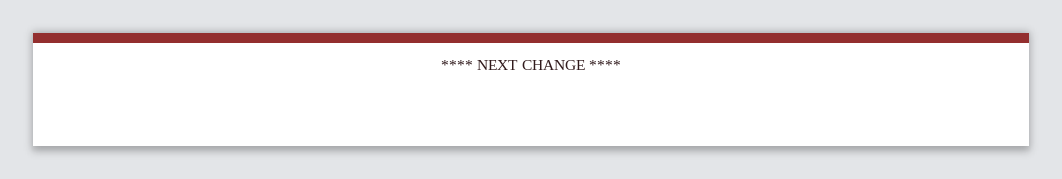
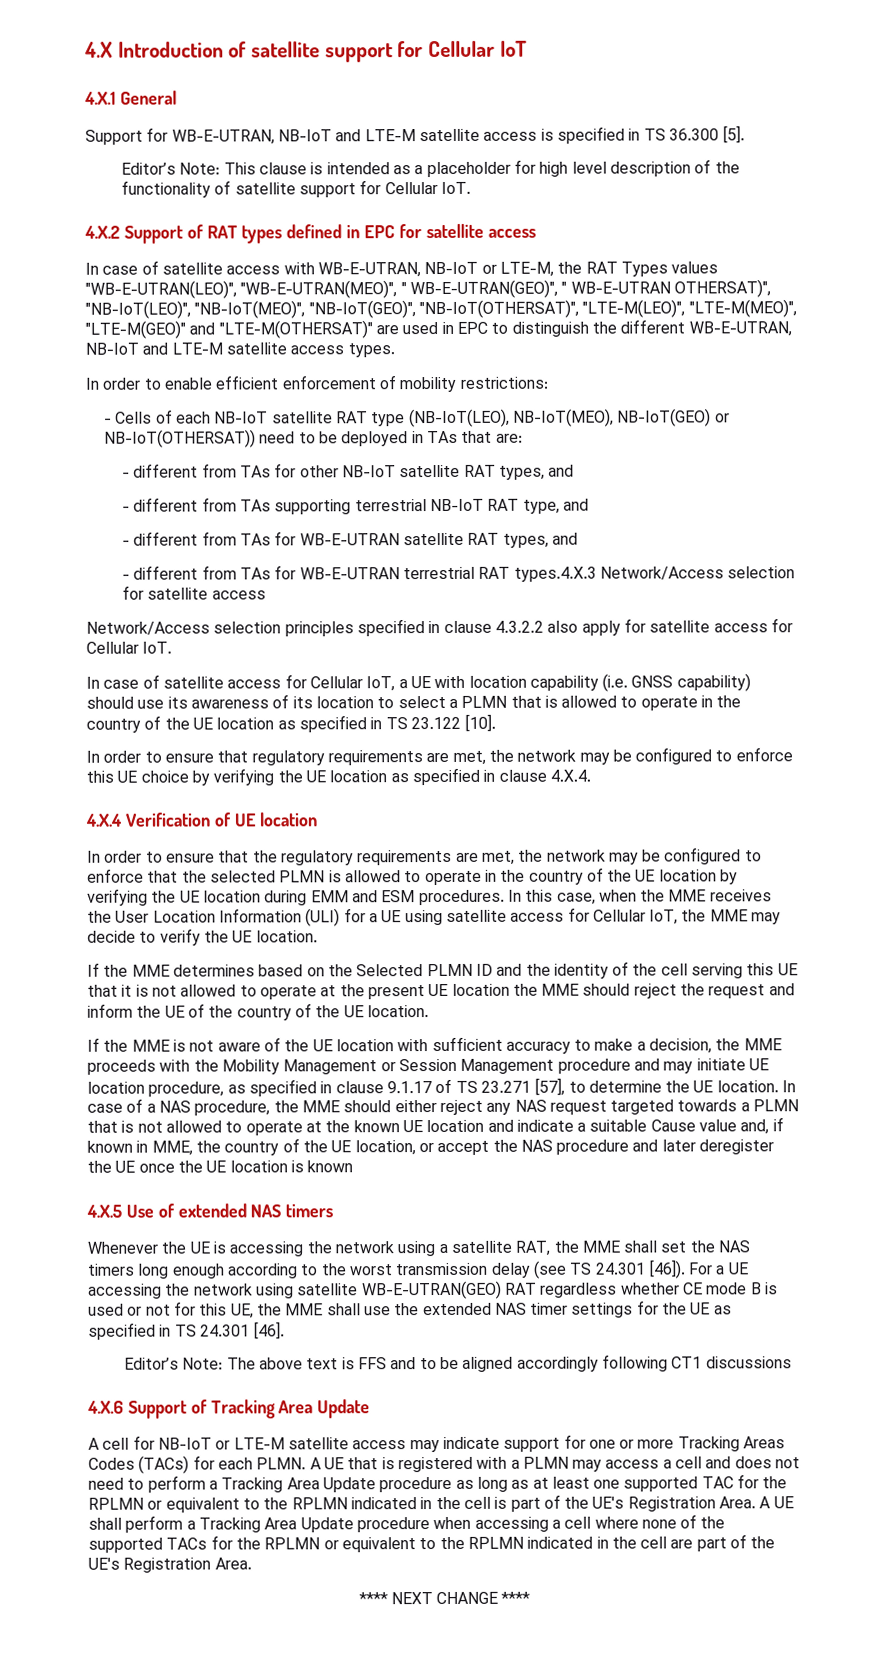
(441, 65) none -> [84,40,527,63] [84,90,177,105] [85,125,746,145] [121,159,740,178] [121,180,472,198] [84,223,536,244] [85,260,719,278] [85,279,771,299] [85,299,797,319] [85,319,792,339] [85,342,395,358] [85,375,548,393] [104,408,730,428] [104,429,523,448] [122,463,575,480] [122,497,589,515] [122,531,578,548] [122,565,796,582] [122,585,266,600] [86,618,793,637] [86,641,173,654] [86,673,751,692] [86,694,742,711] [86,713,497,733] [86,747,793,766] [86,767,591,786] [85,812,318,827] [87,847,762,866] [87,867,739,886] [87,888,772,906] [87,907,782,927] [87,928,318,946] [87,961,798,979] [87,983,795,1000] [87,1003,429,1021] [87,1036,782,1054] [87,1058,769,1075] [87,1077,797,1097] [87,1098,800,1116] [87,1117,784,1136] [87,1138,775,1156] [87,1160,354,1173] [86,1203,334,1218] [87,1240,751,1257] [87,1259,749,1279] [88,1280,778,1300] [88,1300,732,1319] [88,1321,286,1340] [124,1354,792,1372] [87,1399,371,1419] [88,1434,786,1453] [88,1455,801,1474] [88,1474,788,1493] [88,1494,794,1513] [88,1514,726,1533] [88,1534,776,1553] [88,1557,252,1573] 4.X Introduction of satellite support for Cellular IoT // 4.X.1 General // Support for WB-E-UTRAN, NB-IoT and LTE-M satellite access is specified in TS 36.300 [5]. // Editor’s Note: This clause is intended as a placeholder for high level description of the functionality of satellite support for Cellular IoT. // 4.X.2 Support of RAT types defined in EPC for satellite access // In case of satellite access with WB-E-UTRAN, NB-IoT or LTE-M, the RAT Types values "WB-E-UTRAN(LEO)", "WB-E-UTRAN(MEO)", " WB-E-UTRAN(GEO)", " WB-E-UTRAN OTHERSAT)", "NB-IoT(LEO)", "NB-IoT(MEO)", "NB-IoT(GEO)", "NB-IoT(OTHERSAT)", "LTE-M(LEO)", "LTE-M(MEO)", "LTE-M(GEO)" and "LTE-M(OTHERSAT)" are used in EPC to distinguish the different WB-E-UTRAN, NB-IoT and LTE-M satellite access types. // In order to enable efficient enforcement of mobility restrictions: // - Cells of each NB-IoT satellite RAT type (NB-IoT(LEO), NB-IoT(MEO), NB-IoT(GEO) or NB-IoT(OTHERSAT)) need to be deployed in TAs that are: // - different from TAs for other NB-IoT satellite RAT types, and // - different from TAs supporting terrestrial NB-IoT RAT type, and // - different from TAs for WB-E-UTRAN satellite RAT types, and // - different from TAs for WB-E-UTRAN terrestrial RAT types.4.X.3 Network/Access selection for satellite access // Network/Access selection principles specified in clause 4.3.2.2 also apply for satellite access for Cellular IoT. // In case of satellite access for Cellular IoT, a UE with location capability (i.e. GNSS capability) should use its awareness of its location to select a PLMN that is allowed to operate in the country of the UE location as specified in TS 23.122 [10]. // In order to ensure that regulatory requirements are met, the network may be configured to enforce this UE choice by verifying the UE location as specified in clause 4.X.4. // 4.X.4 Verification of UE location // In order to ensure that the regulatory requirements are met, the network may be configured to enforce that the selected PLMN is allowed to operate in the country of the UE location by verifying the UE location during EMM and ESM procedures. In this case, when the MME receives the User Location Information (ULI) for a UE using satellite access for Cellular IoT, the MME may decide to verify the UE location. // If the MME determines based on the Selected PLMN ID and the identity of the cell serving this UE that it is not allowed to operate at the present UE location the MME should reject the request and inform the UE of the country of the UE location. // If the MME is not aware of the UE location with sufficient accuracy to make a decision, the MME proceeds with the Mobility Management or Session Management procedure and may initiate UE location procedure, as specified in clause 9.1.17 of TS 23.271 [57], to determine the UE location. In case of a NAS procedure, the MME should either reject any NAS request targeted towards a PLMN that is not allowed to operate at the known UE location and indicate a suitable Cause value and, if known in MME, the country of the UE location, or accept the NAS procedure and later deregister the UE once the UE location is known // 4.X.5 Use of extended NAS timers // Whenever the UE is accessing the network using a satellite RAT, the MME shall set the NAS timers long enough according to the worst transmission delay (see TS 24.301 [46]). For a UE accessing the network using satellite WB-E-UTRAN(GEO) RAT regardless whether CE mode B is used or not for this UE, the MME shall use the extended NAS timer settings for the UE as specified in TS 24.301 [46]. // Editor’s Note: The above text is FFS and to be aligned accordingly following CT1 discussions // 4.X.6 Support of Tracking Area Update // A cell for NB-IoT or LTE-M satellite access may indicate support for one or more Tracking Areas Codes (TACs) for each PLMN. A UE that is registered with a PLMN may access a cell and does not need to perform a Tracking Area Update procedure as long as at least one supported TAC for the RPLMN or equivalent to the RPLMN indicated in the cell is part of the UE's Registration Area. A UE shall perform a Tracking Area Update procedure when accessing a cell where none of the supported TACs for the RPLMN or equivalent to the RPLMN indicated in the cell are part of the UE's Registration Area. //

